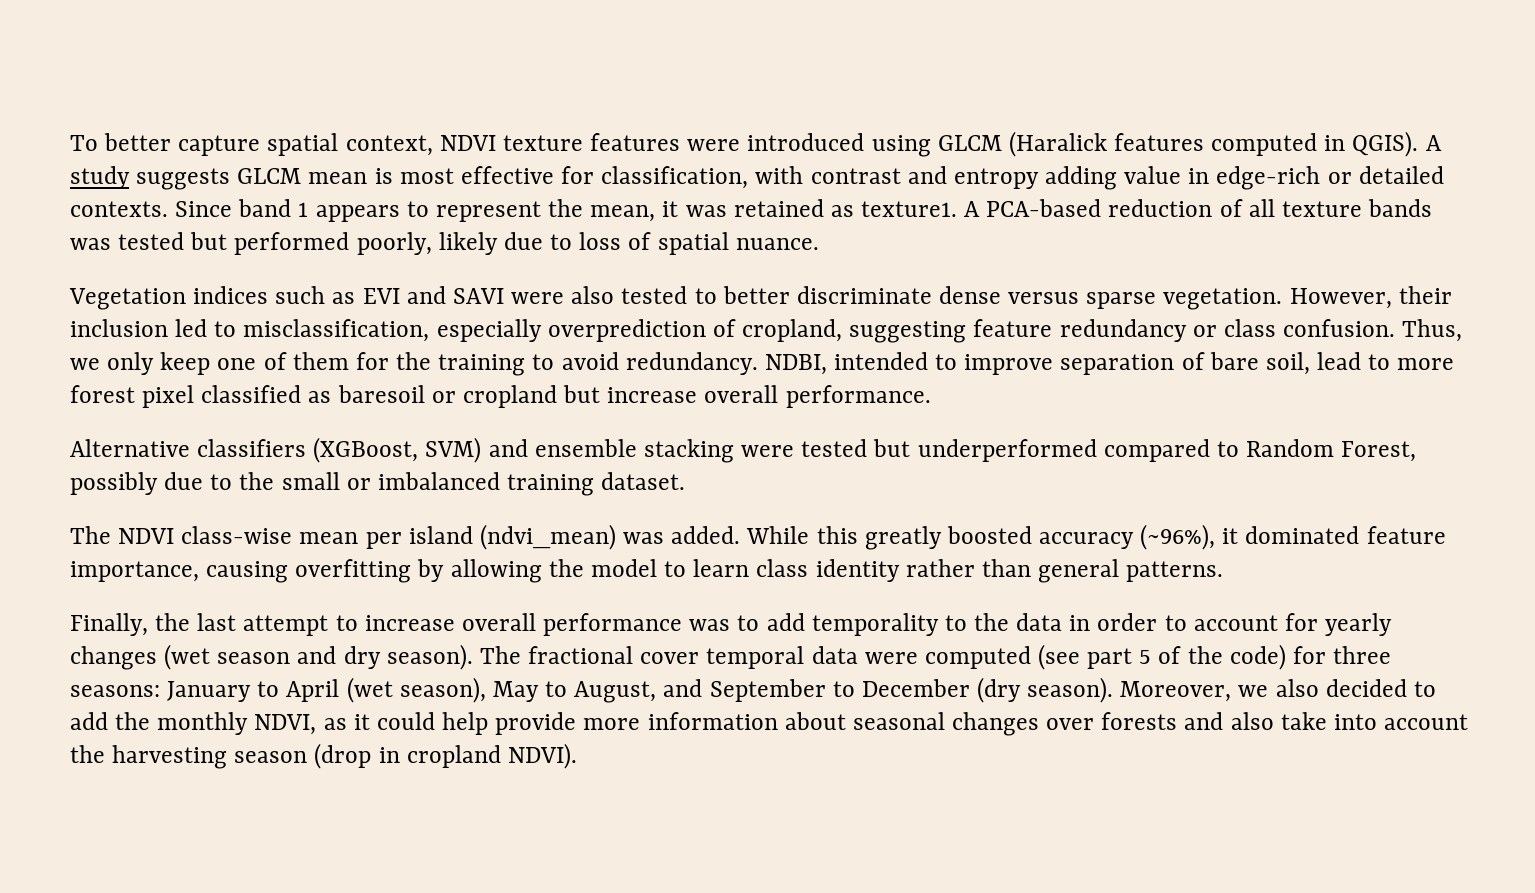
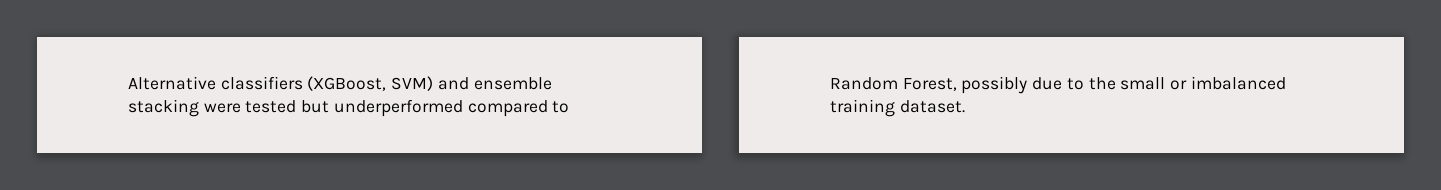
[70,131,1442,157] [70,166,1444,190] [70,199,1433,222] [70,232,819,255] [69,286,1452,310] [70,319,1463,343] [70,352,1455,376] [70,385,931,408] To better capture spatial context, NDVI texture features were introduced using GLCM (Haralick features computed in QGIS). A study suggests GLCM mean is most effective for classification, with contrast and entropy adding value in edge-rich or detailed contexts. Since band 1 appears to represent the mean, it was retained as texture1. A PCA-based reduction of all texture bands was tested but performed poorly, likely due to loss of spatial nuance. // Vegetation indices such as EVI and SAVI were also tested to better discriminate dense versus sparse vegetation. However, their inclusion led to misclassification, especially overprediction of cropland, suggesting feature redundancy or class confusion. Thus, we only keep one of them for the training to avoid redundancy. NDBI, intended to improve separation of bare soil, lead to more forest pixel classified as baresoil or cropland but increase overall performance. // -> (128, 83) none
[70,524,1446,550] [70,559,1224,583] [70,613,1393,636] [70,644,1392,670] [70,677,1436,703] [70,712,1469,736] [70,743,577,769] // The NDVI class-wise mean per island (ndvi_mean) was added. While this greatly boosted accuracy (~96%), it dominated feature importance, causing overfitting by allowing the model to learn class identity rather than general patterns. // Finally, the last attempt to increase overall performance was to add temporality to the data in order to account for yearly changes (wet season and dry season). The fractional cover temporal data were computed (see part 5 of the code) for three seasons: January to April (wet season), May to August, and September to December (dry season). Moreover, we also decided to add the monthly NDVI, as it could help provide more information about seasonal changes over forests and also take into account the harvesting season (drop in cropland NDVI). -> (965, 106) none

